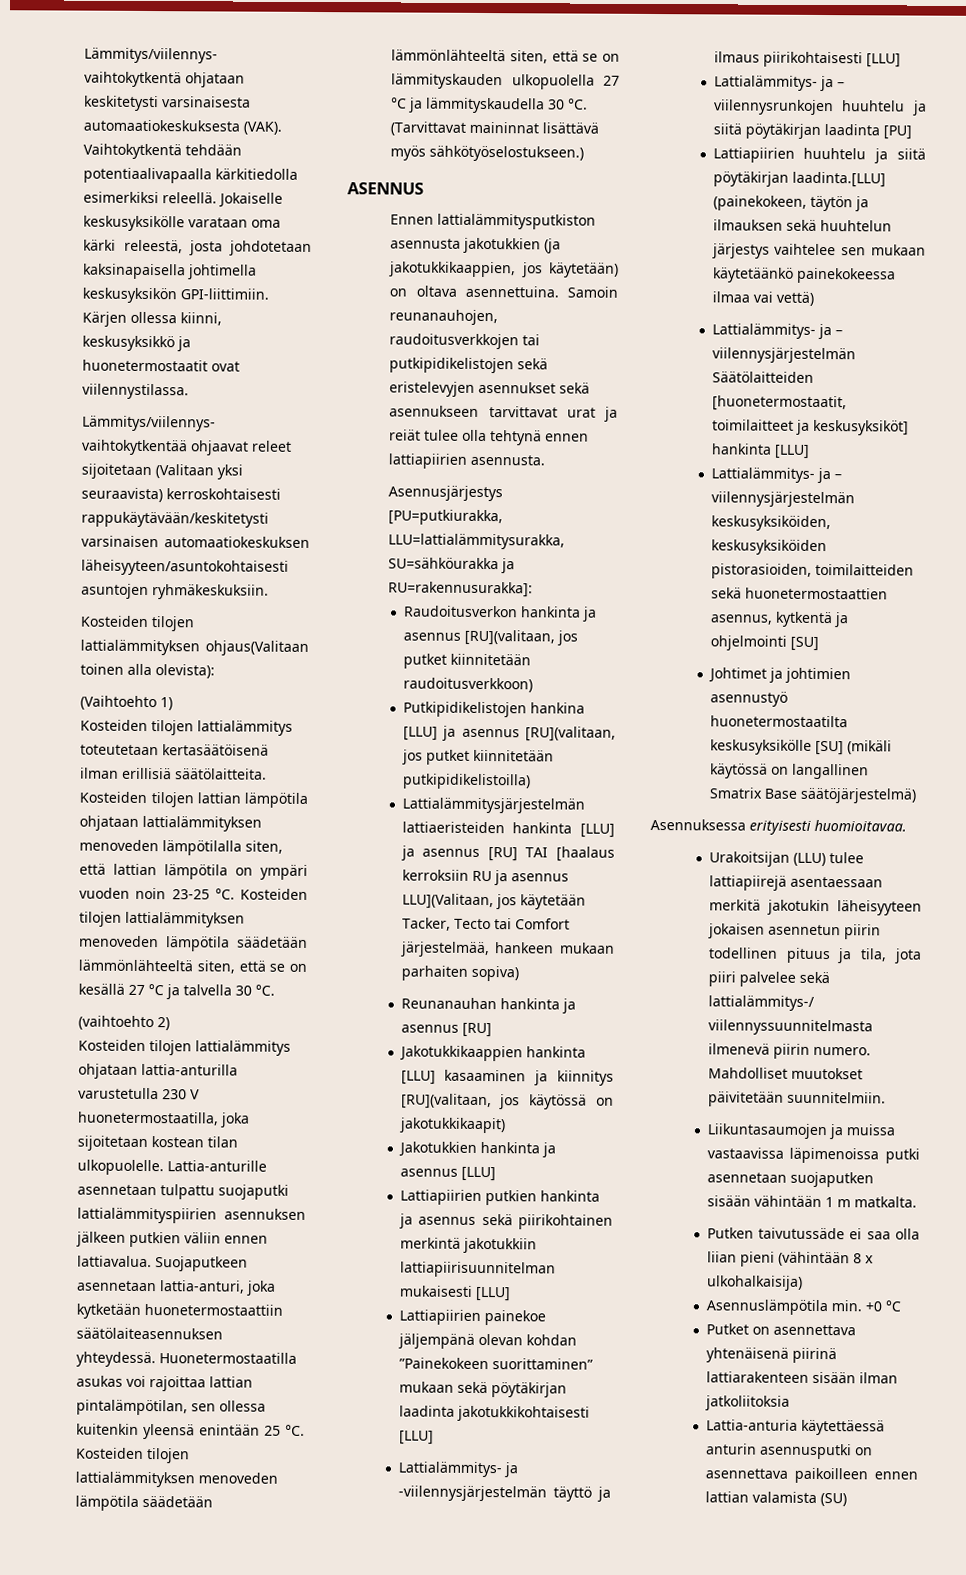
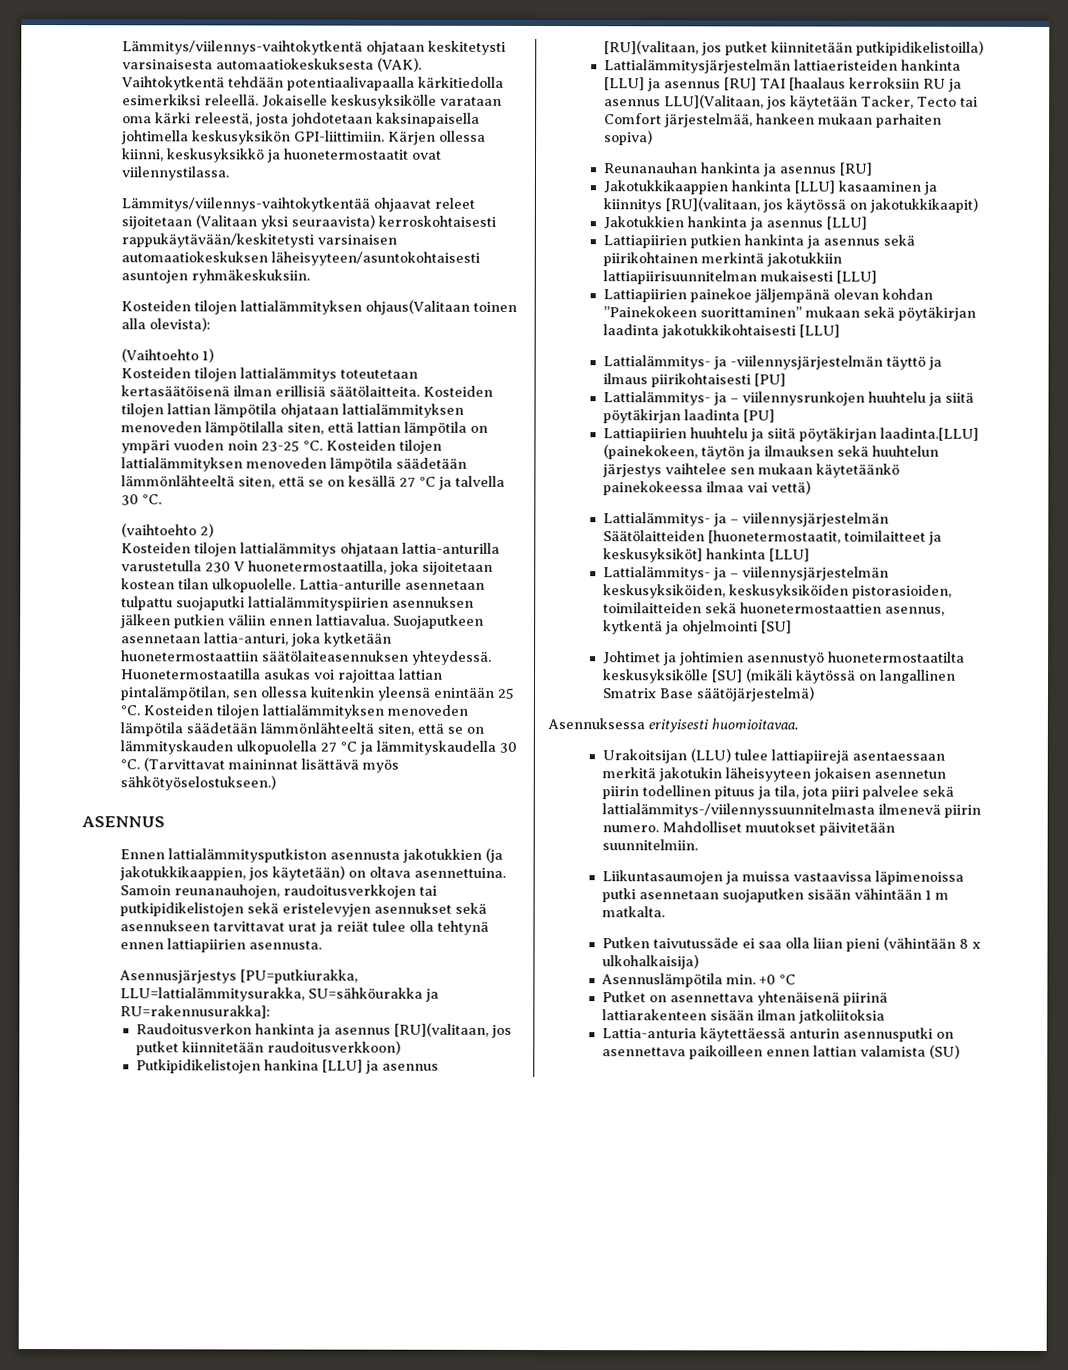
[865,53,901,68] [LLU] -> [754,373,787,387] [PU]

